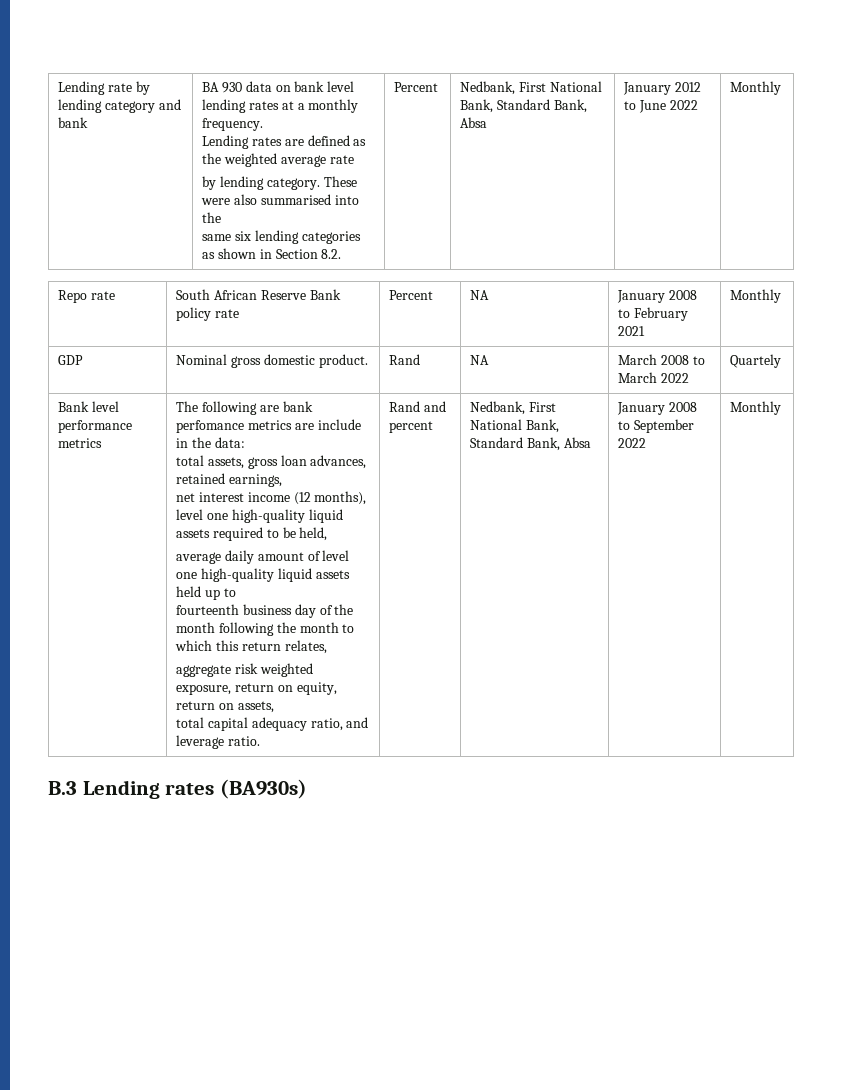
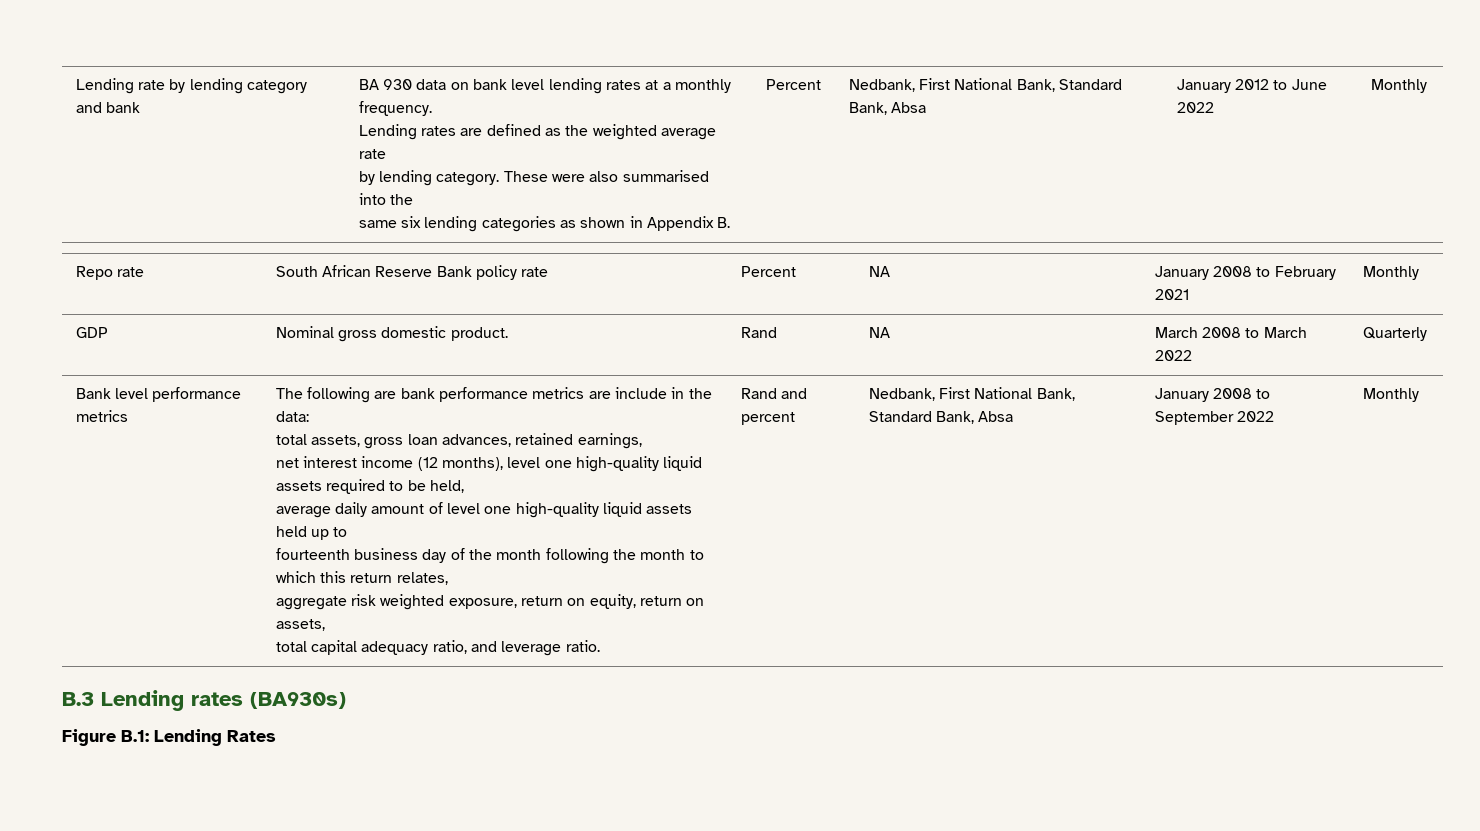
[275,249,342,259] Section 8.2. -> [646,216,731,231] Appendix B.
[730,354,782,368] Quartely -> [1362,327,1427,341] Quarterly
[176,420,245,433] perfomance -> [438,387,528,402] performance
(308, 789) none -> [62,729,276,746] // Figure B.1: Lending Rates

